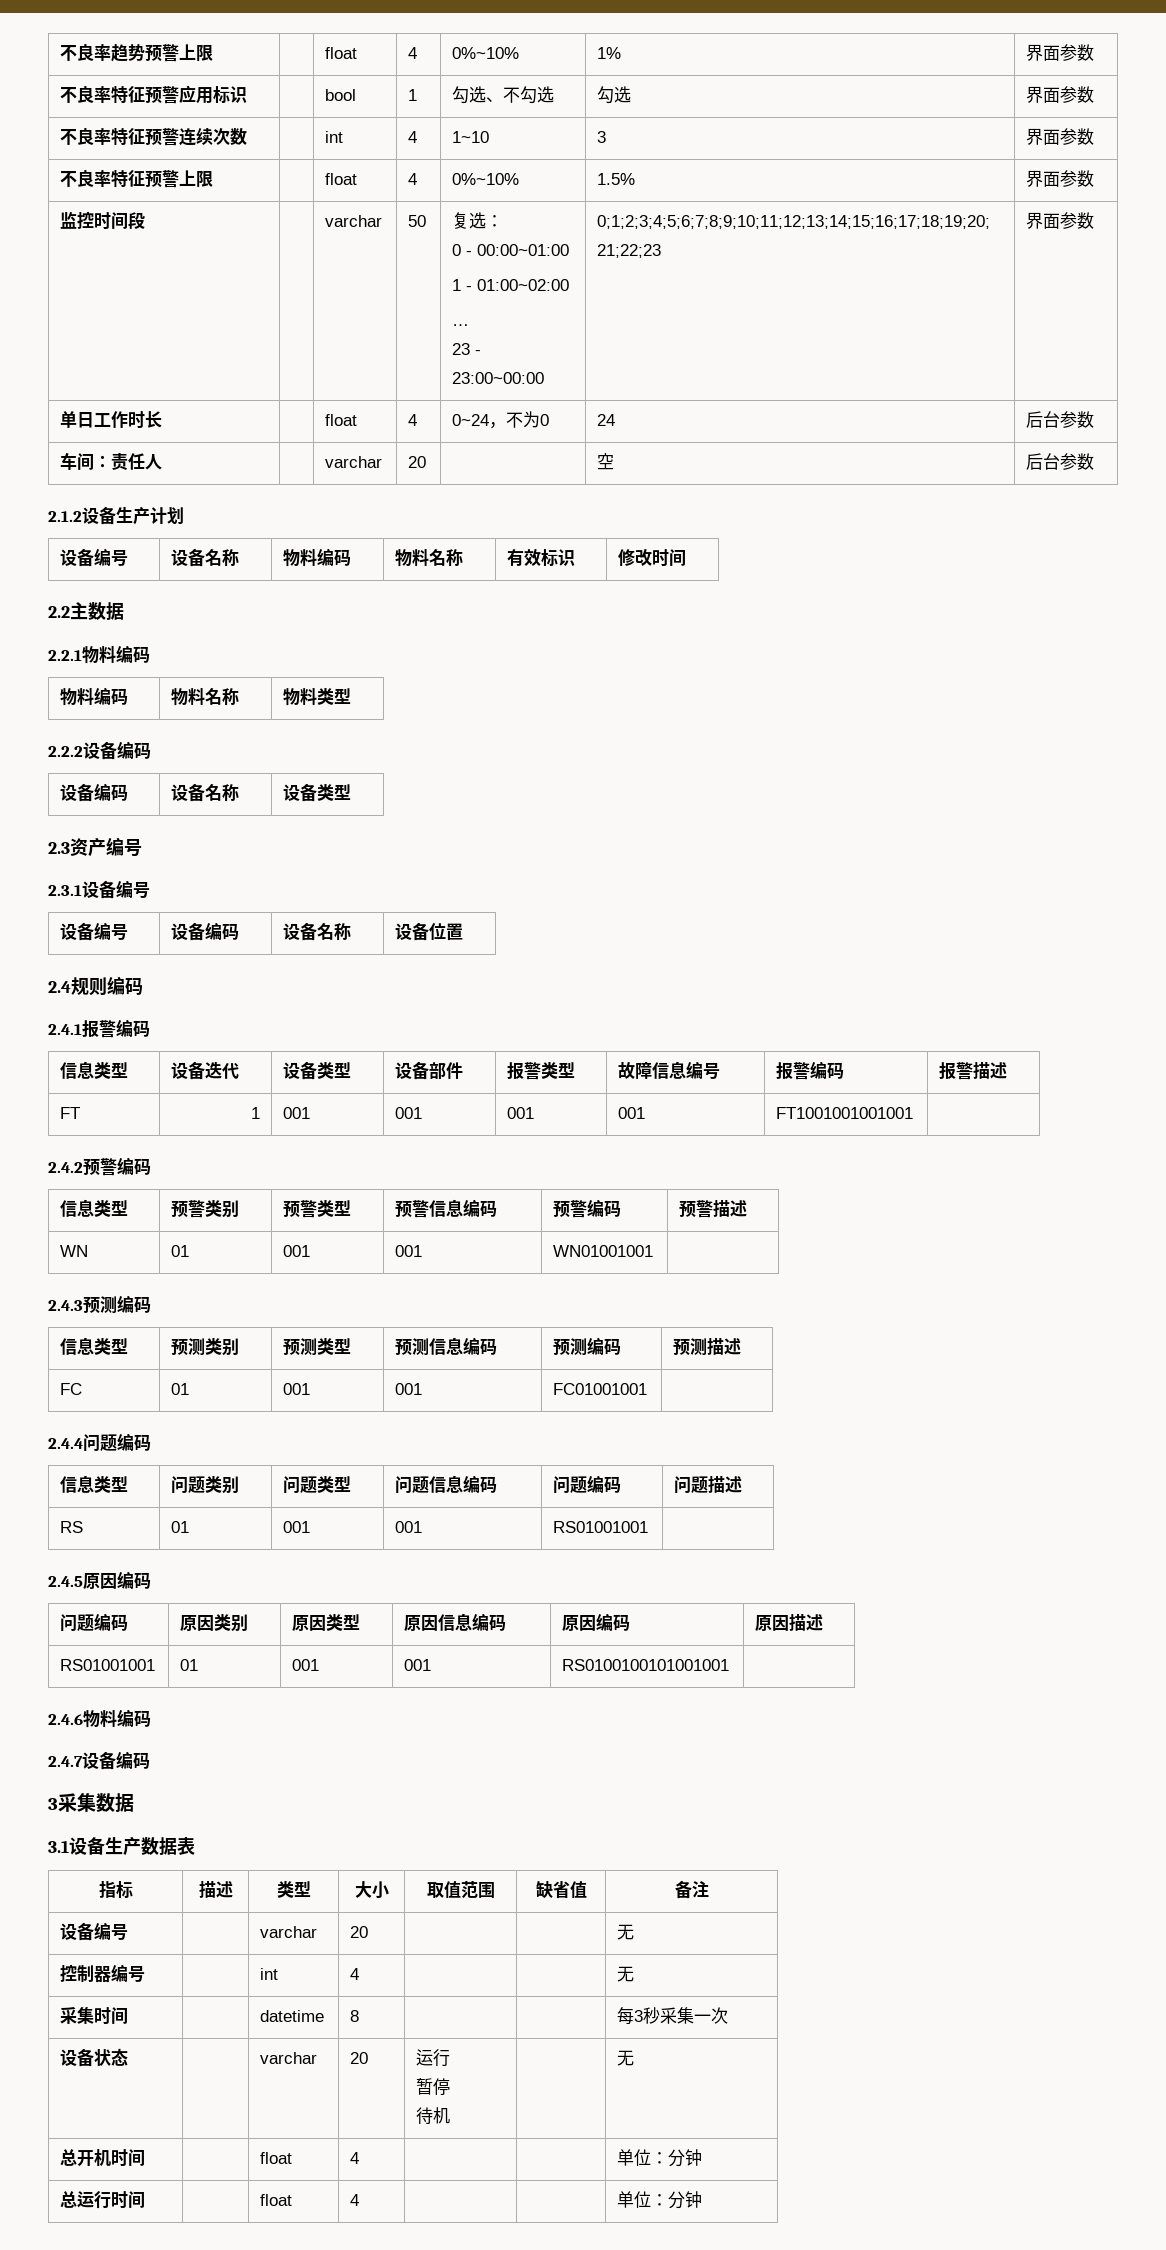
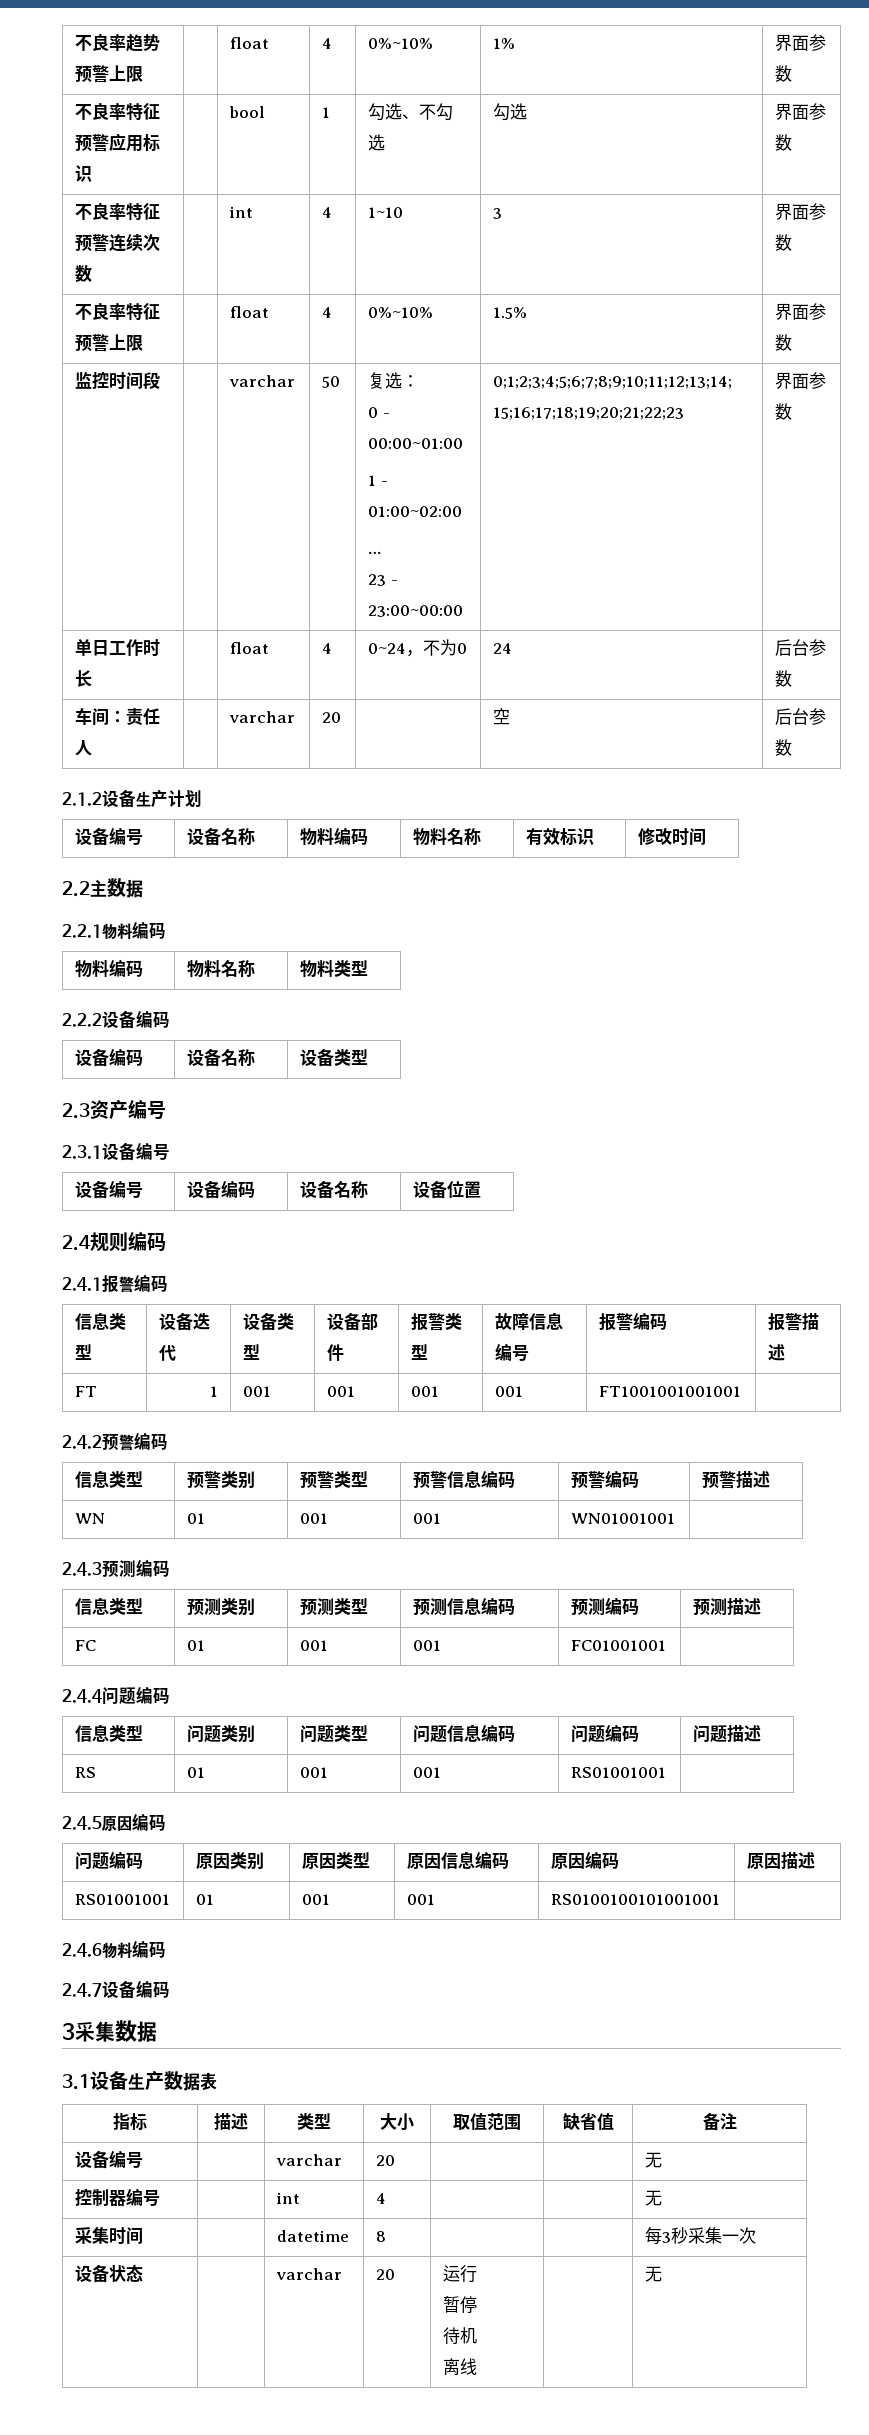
[617,2050,635,2066] [60,2149,146,2167] [260,2152,293,2164] [350,2152,360,2164] [617,2149,703,2167] [60,2191,146,2209] [260,2194,293,2206] [350,2194,360,2206] [617,2191,703,2209] | | 无 // 总开机时间 | | float | 4 | | | 单位：分钟 // 总运行时间 | | float | 4 | | | 单位：分钟 -> [442,2358,477,2375] [644,2266,662,2282] // 离线 | | 无

